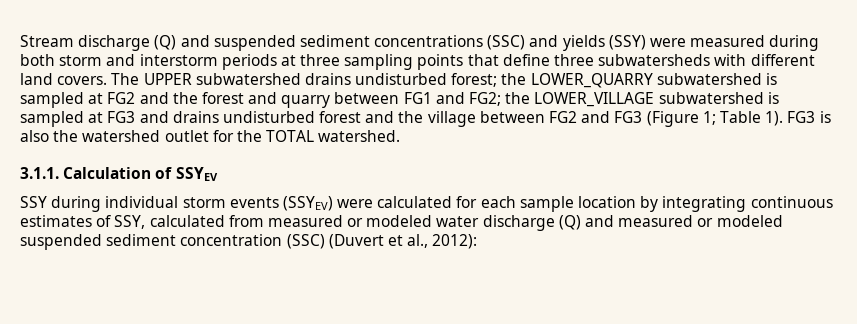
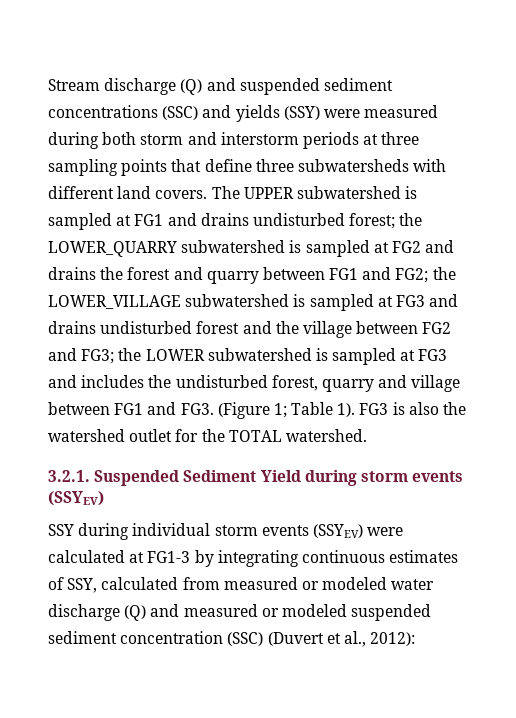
(301, 79) none -> [405,186,418,199] [48,213,197,230] is sampled at FG1 and
(169, 98) none -> [48,267,96,280] drains
[614,111,643,123] FG3 -> [81,348,448,365] [48,375,461,392] [48,402,214,415] FG3; the LOWER subwatershed is sampled at FG3 and includes the undisturbed forest, quarry and village between FG1 and FG3.
[20,167,218,181] 3.1.1. Calculation of SSYEV -> [48,470,464,486] [48,491,104,506] 3.2.1. Suspended Sediment Yield during storm events (SSYEV)
[456,196,637,212] for each sample location -> [129,551,191,563] at FG1-3

